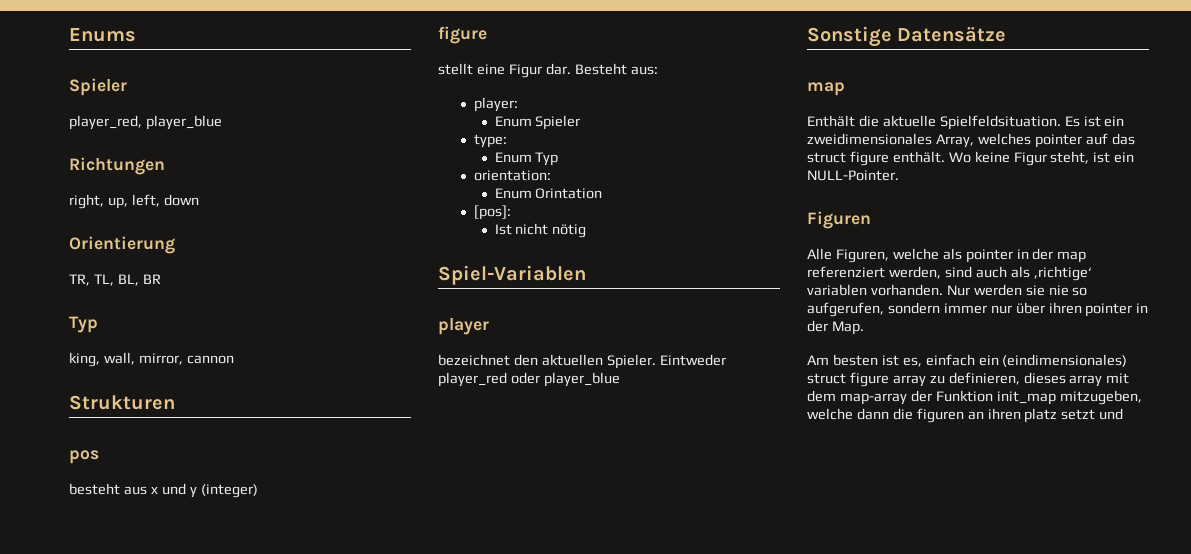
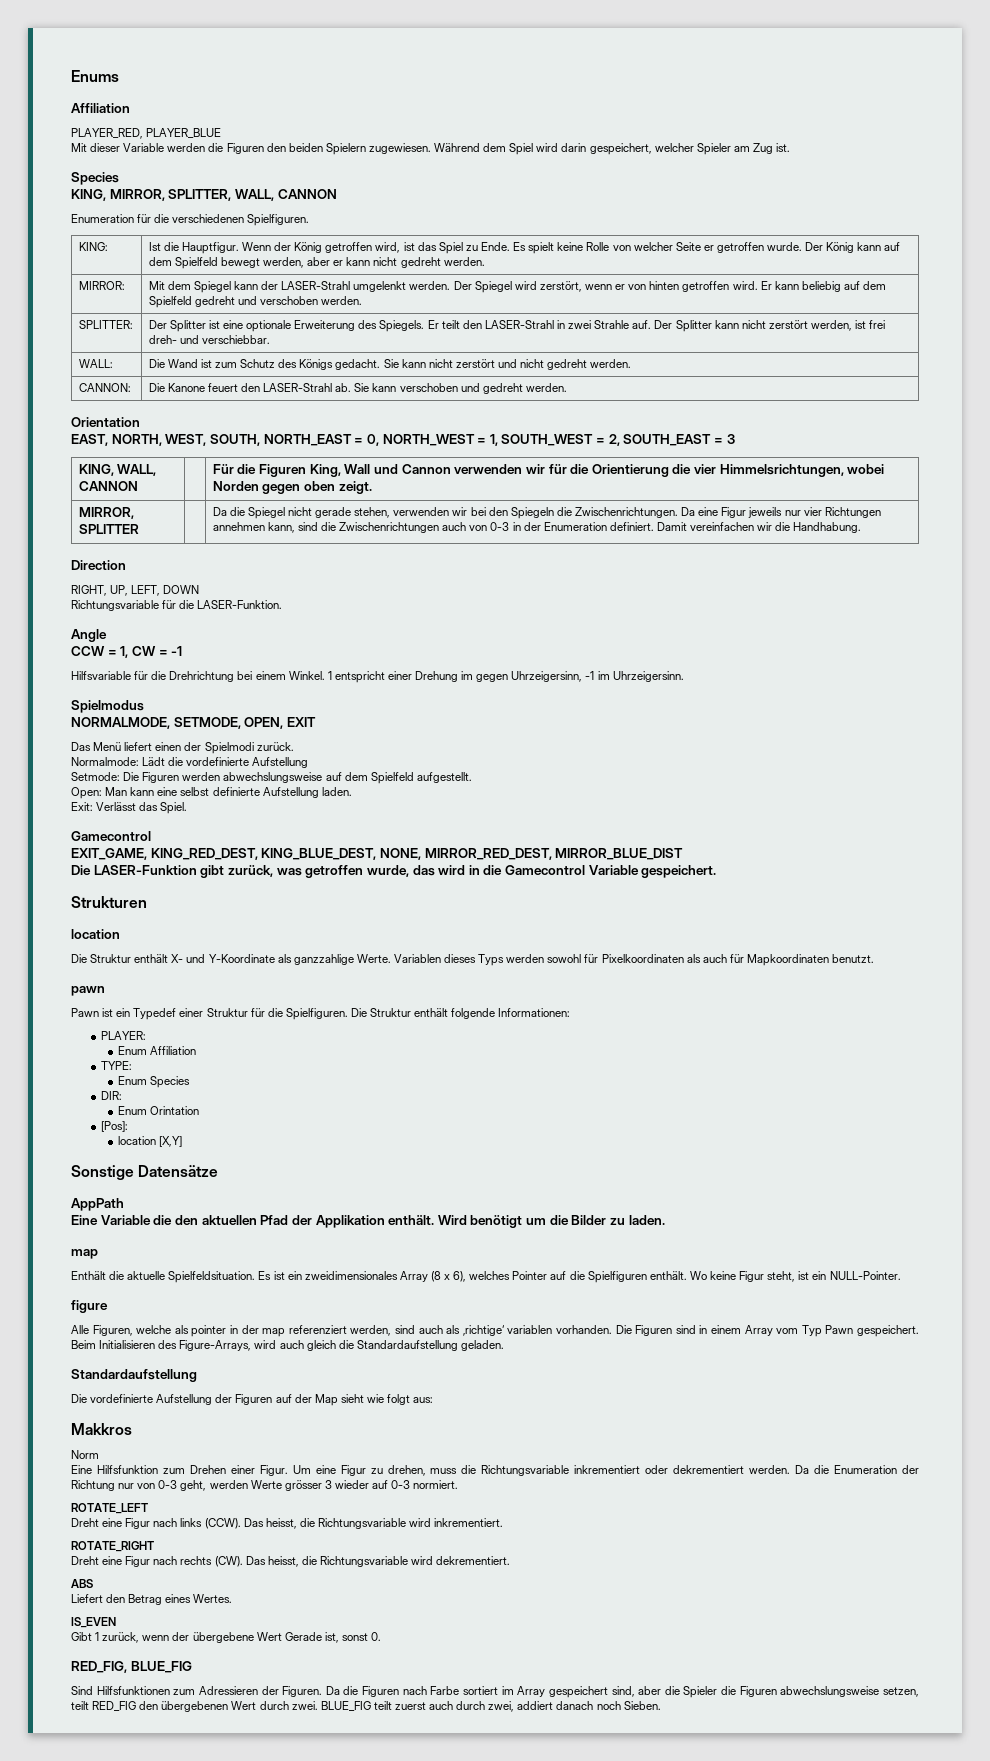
[69,78,127,96] [69,115,222,130] [69,157,165,175] [69,194,199,209] [69,236,175,254] [69,274,161,286] [69,316,98,333] [69,352,234,367] [69,395,175,410] [69,450,99,464] [69,483,258,498] [438,26,487,44] [438,63,658,78] [474,97,519,112] [494,115,581,130] [474,134,508,148] [494,152,559,166] [474,170,552,181] Spieler // player_red, player_blue // Richtungen // right, up, left, down // Orientierung // TR, TL, BL, BR // Typ // king, wall, mirror, cannon // Strukturen // pos // besteht aus x und y (integer) // figure // stellt eine Figur dar. Besteht aus: // player: // Enum Spieler // type: // Enum Typ // orientation: -> [71,103,130,113] [71,128,222,139] [71,143,791,155] [71,172,119,185] [71,189,337,201] [71,214,310,226] [78,242,108,251] [148,242,901,254] [148,257,485,269] [78,281,125,290] [148,281,887,293] [148,296,363,308] [78,320,133,329] [148,320,886,332] [148,335,270,344] [78,359,113,368] [148,359,632,370] [78,383,131,392] [148,383,567,394] [71,417,140,427] [71,434,735,446] [78,464,157,476] [78,481,138,491] [212,464,885,477] [212,481,372,494] [78,507,134,519] [78,524,139,534] [212,507,881,519] [212,522,862,533] [71,560,126,570] [71,585,200,596] [71,600,283,611] [71,629,107,642] [71,646,183,658] [71,671,684,683] [71,700,144,713] [71,717,316,729] [71,742,294,754] [71,757,309,768] [71,772,472,784] [71,787,352,799] [71,802,188,814] [71,831,151,841] [71,848,684,860] [71,865,717,878] [71,896,147,908] [71,929,120,939] [71,954,875,966] [71,986,105,996] [71,1008,571,1020] [100,1031,146,1040] [118,1046,197,1055] [100,1061,132,1070] [118,1076,191,1088] [100,1091,122,1100] Affiliation // PLAYER_RED, PLAYER_BLUE // Mit dieser Variable werden die Figuren den beiden Spielern zugewiesen. Während dem Spiel wird darin gespeichert, welcher Spieler am Zug ist. // Species // KING, MIRROR, SPLITTER, WALL, CANNON // Enumeration für die verschiedenen Spielfiguren. // KING: | Ist die Hauptfigur. Wenn der König getroffen wird, ist das Spiel zu Ende. Es spielt keine Rolle von welcher Seite er getroffen wurde. Der König kann auf dem Spielfeld bewegt werden, aber er kann nicht gedreht werden. // MIRROR: | Mit dem Spiegel kann der LASER-Strahl umgelenkt werden. Der Spiegel wird zerstört, wenn er von hinten getroffen wird. Er kann beliebig auf dem Spielfeld gedreht und verschoben werden. // SPLITTER: | Der Splitter ist eine optionale Erweiterung des Spiegels. Er teilt den LASER-Strahl in zwei Strahle auf. Der Splitter kann nicht zerstört werden, ist frei dreh- und verschiebbar. // WALL: | Die Wand ist zum Schutz des Königs gedacht. Sie kann nicht zerstört und nicht gedreht werden. // CANNON: | Die Kanone feuert den LASER-Strahl ab. Sie kann verschoben und gedreht werden. // Orientation // EAST, NORTH, WEST, SOUTH, NORTH_EAST = 0, NORTH_WEST = 1, SOUTH_WEST = 2, SOUTH_EAST = 3 // KING, WALL, CANNON | | Für die Figuren King, Wall und Cannon verwenden wir für die Orientierung die vier Himmelsrichtungen, wobei Norden gegen oben zeigt. // MIRROR, SPLITTER | | Da die Spiegel nicht gerade stehen, verwenden wir bei den Spiegeln die Zwischenrichtungen. Da eine Figur jeweils nur vier Richtungen annehmen kann, sind die Zwischenrichtungen auch von 0-3 in der Enumeration definiert. Damit vereinfachen wir die Handhabung. // Direction // RIGHT, UP, LEFT, DOWN // Richtungsvariable für die LASER-Funktion. // Angle // CCW = 1, CW = -1 // Hilfsvariable für die Drehrichtung bei einem Winkel. 1 entspricht einer Drehung im gegen Uhrzeigersinn, -1 im Uhrzeigersinn. // Spielmodus // NORMALMODE, SETMODE, OPEN, EXIT // Das Menü liefert einen der Spielmodi zurück. // Normalmode: Lädt die vordefinierte Aufstellung // Setmode: Die Figuren werden abwechslungsweise auf dem Spielfeld aufgestellt. // Open: Man kann eine selbst definierte Aufstellung laden. // Exit: Verlässt das Spiel. // Gamecontrol // EXIT_GAME, KING_RED_DEST, KING_BLUE_DEST, NONE, MIRROR_RED_DEST, MIRROR_BLUE_DIST // Die LASER-Funktion gibt zurück, was getroffen wurde, das wird in die Gamecontrol Variable gespeichert. // Strukturen // location // Die Struktur enthält X- und Y-Koordinate als ganzzahlige Werte. Variablen dieses Typs werden sowohl für Pixelkoordinaten als auch für Mapkoordinaten benutzt. // pawn // Pawn ist ein Typedef einer Struktur für die Spielfiguren. Die Struktur enthält folgende Informationen: // PLAYER: // Enum Affiliation // TYPE: // Enum Species // DIR:
[474,205,512,220] [494,223,587,238] [438,265,586,285] [438,318,489,335] [438,354,726,369] [438,372,620,387] [807,26,1007,47] [pos]: // Ist nicht nötig // Spiel-Variablen // player // bezeichnet den aktuellen Spieler. Eintweder player_red oder player_blue // Sonstige Datensätze -> [100,1121,128,1132] [118,1136,183,1147] [71,1165,219,1180] [71,1198,124,1211] [71,1215,665,1228] [Pos]: // location [X,Y] // Sonstige Datensätze // AppPath // Eine Variable die den aktuellen Pfad der Applikation enthält. Wird benötigt um die Bilder zu laden.
[935,133,1135,148] [807,151,889,166] Array, welches pointer auf das struct figure -> [399,1271,647,1283] Array (8 x 6), welches Pointer auf die Spielfiguren
[807,211,871,229] Figuren -> [71,1300,108,1313] figure
[946,284,1088,296] [807,302,1149,317] [807,320,864,335] [807,354,1128,367] [807,372,1130,387] [807,390,1142,405] [807,408,1124,423] Nur werden sie nie so aufgerufen, sondern immer nur über ihren pointer in der Map. // Am besten ist es, einfach ein (eindimensionales) struct figure array zu definieren, dieses array mit dem map-array der Funktion init_map mitzugeben, welche dann die figuren an ihren platz setzt und -> [615,1325,920,1337] [71,1340,504,1351] [71,1369,197,1382] [71,1394,434,1406] [71,1423,132,1435] [71,1450,99,1459] [71,1465,920,1476] [71,1480,459,1491] [71,1503,148,1514] [71,1518,504,1529] [71,1541,154,1552] [71,1556,511,1567] [71,1579,93,1588] [71,1594,233,1605] [71,1617,116,1628] [71,1632,382,1643] [71,1661,192,1673] [71,1686,919,1698] [71,1701,661,1712] Die Figuren sind in einem Array vom Typ Pawn gespeichert. Beim Initialisieren des Figure-Arrays, wird auch gleich die Standardaufstellung geladen. // Standardaufstellung // Die vordefinierte Aufstellung der Figuren auf der Map sieht wie folgt aus: // Makkros // Norm // Eine Hilfsfunktion zum Drehen einer Figur. Um eine Figur zu drehen, muss die Richtungsvariable inkrementiert oder dekrementiert werden. Da die Enumeration der Richtung nur von 0-3 geht, werden Werte grösser 3 wieder auf 0-3 normiert. // ROTATE_LEFT // Dreht eine Figur nach links (CCW). Das heisst, die Richtungsvariable wird inkrementiert. // ROTATE_RIGHT // Dreht eine Figur nach rechts (CW). Das heisst, die Richtungsvariable wird dekrementiert. // ABS // Liefert den Betrag eines Wertes. // IS_EVEN // Gibt 1 zurück, wenn der übergebene Wert Gerade ist, sonst 0. // RED_FIG, BLUE_FIG // Sind Hilfsfunktionen zum Adressieren der Figuren. Da die Figuren nach Farbe sortiert im Array gespeichert sind, aber die Spieler die Figuren abwechslungsweise setzen, teilt RED_FIG den übergebenen Wert durch zwei. BLUE_FIG teilt zuerst auch durch zwei, addiert danach noch Sieben.

